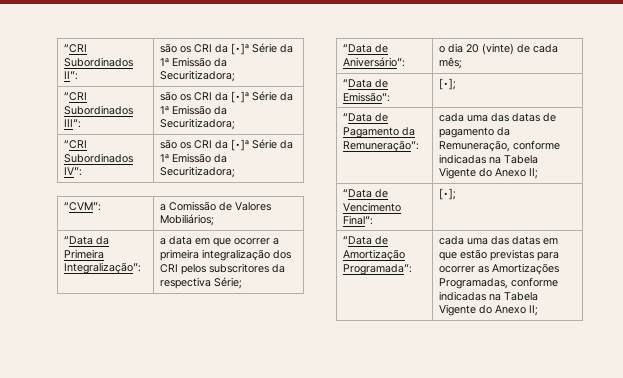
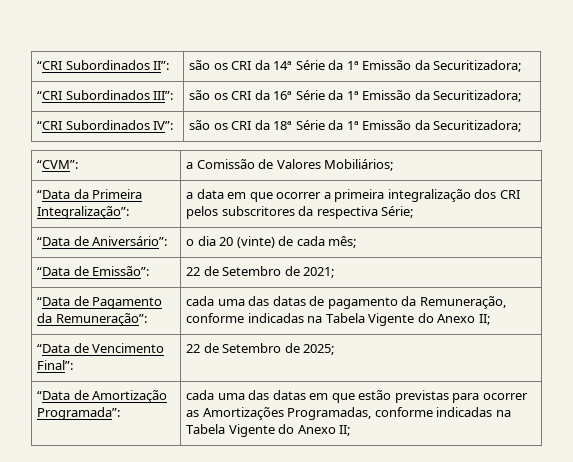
[230,43,249,55] [•]ª -> [273,61,293,70] 14ª
[230,91,249,103] [•]ª -> [273,91,293,100] 16ª
[230,139,249,151] [•]ª -> [273,121,293,130] 18ª
[438,78,456,90] [•]; -> [185,266,335,278] 22 de Setembro de 2021;
[438,188,456,200] [•]; -> [185,343,335,355] 22 de Setembro de 2025;

